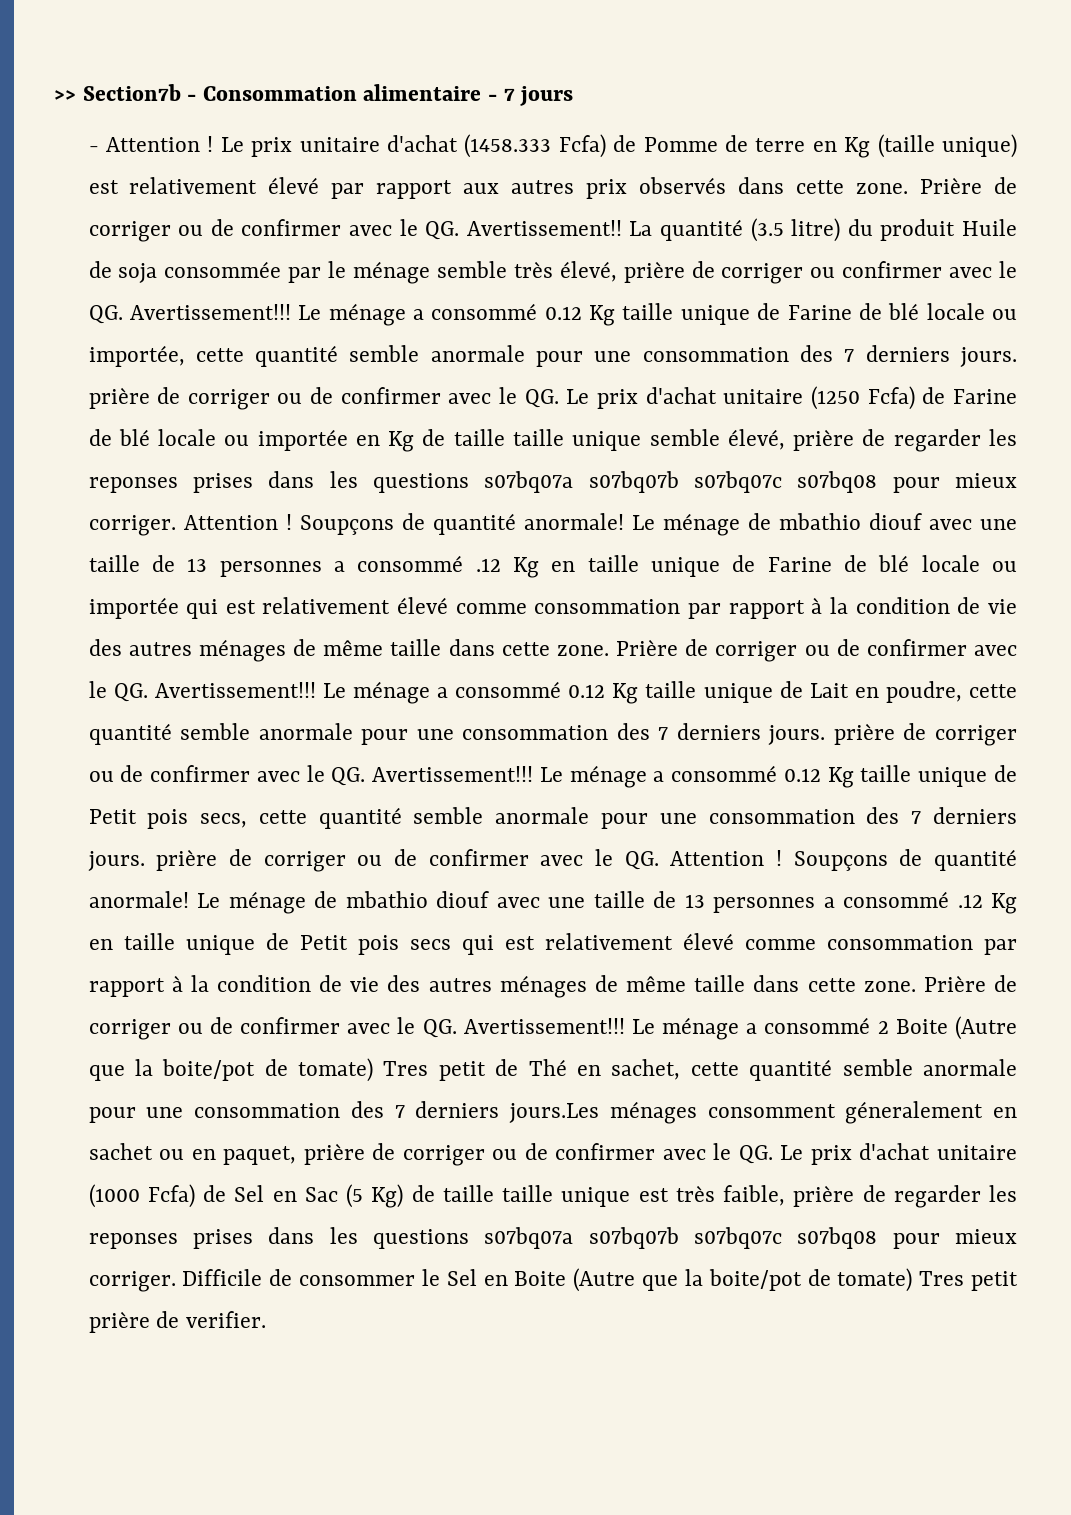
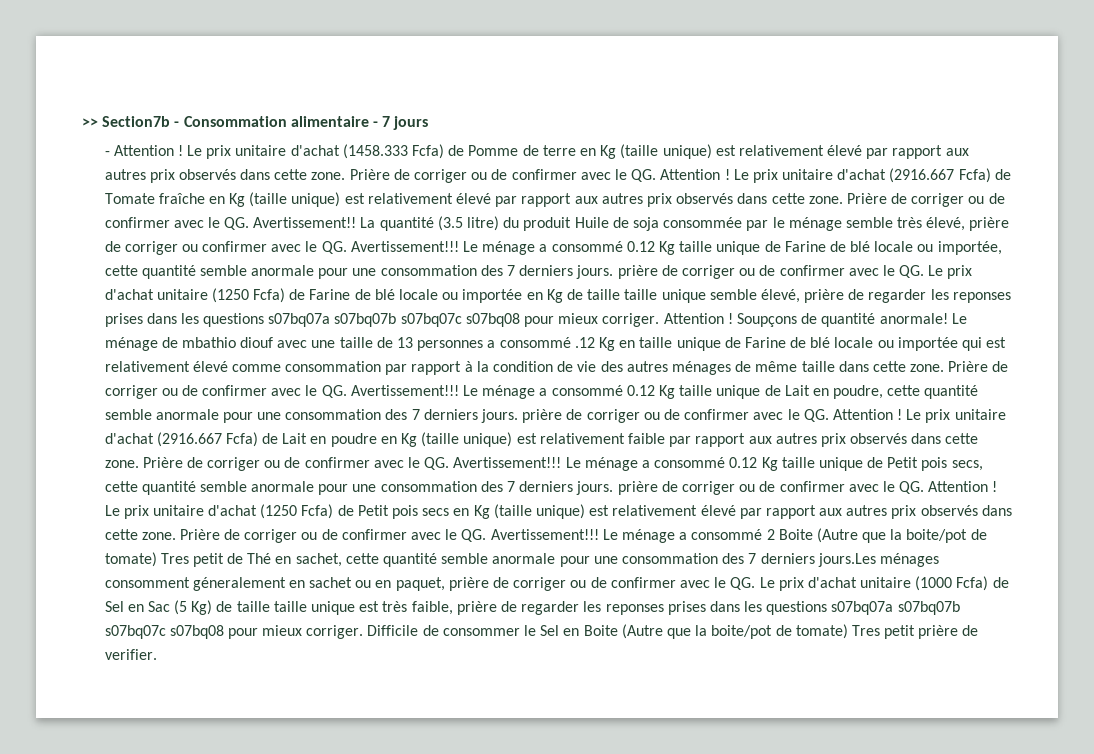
(460, 230) none -> [660,168,1011,183] [104,192,1005,207] [104,217,250,230] Attention ! Le prix unitaire d'achat (2916.667 Fcfa) de Tomate fraîche en Kg (taille unique) est relativement élevé par rapport aux autres prix observés dans cette zone. Prière de corriger ou de confirmer avec le QG.
(366, 776) none -> [832,409,1006,423] [104,432,979,447] [104,457,450,471] Attention ! Le prix unitaire d'achat (2916.667 Fcfa) de Lait en poudre en Kg (taille unique) est relativement faible par rapport aux autres prix observés dans cette zone. Prière de corriger ou de confirmer avec le QG.
[793,849,1018,871] [88,891,1017,914] [88,933,1018,955] [88,975,746,998] Soupçons de quantité anormale! Le ménage de mbathio diouf avec une taille de 13 personnes a consommé .12 Kg en taille unique de Petit pois secs qui est relativement élevé comme consommation par rapport à la condition de vie des autres ménages de même taille -> [104,504,978,519] Le prix unitaire d'achat (1250 Fcfa) de Petit pois secs en Kg (taille unique) est relativement élevé par rapport aux autres prix observés

